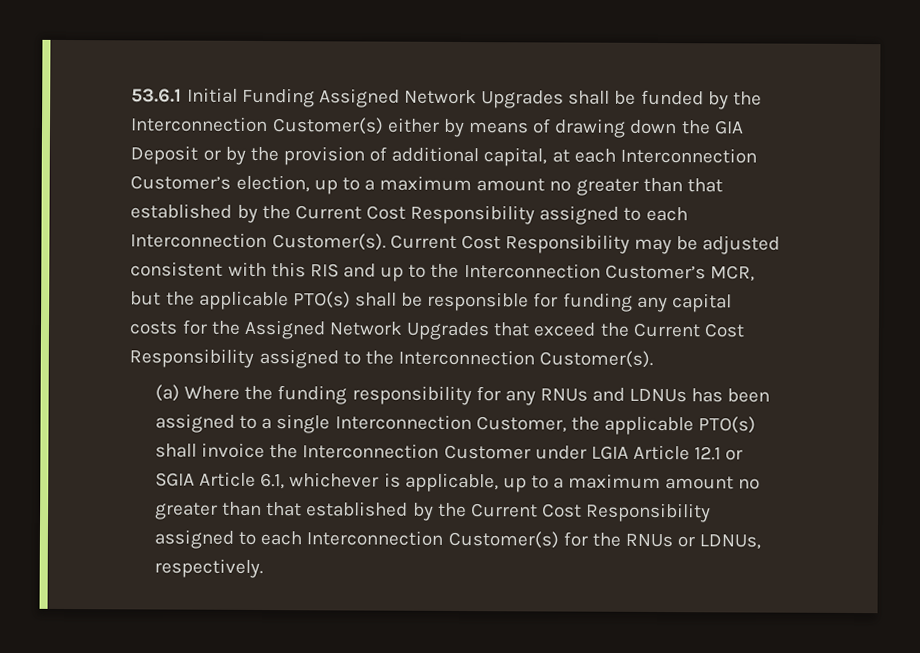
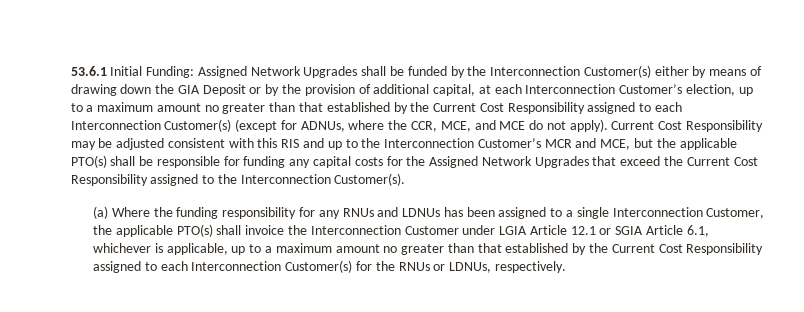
[241,87,315,108] Funding -> [146,66,195,78] Funding:
[271,233,386,251] Customer(s). -> [164,119,608,132] Customer(s) (except for ADNUs, where the CCR, MCE, and MCE do not apply).
[709,265,755,282] MCR, -> [544,138,631,150] MCR and MCE,

